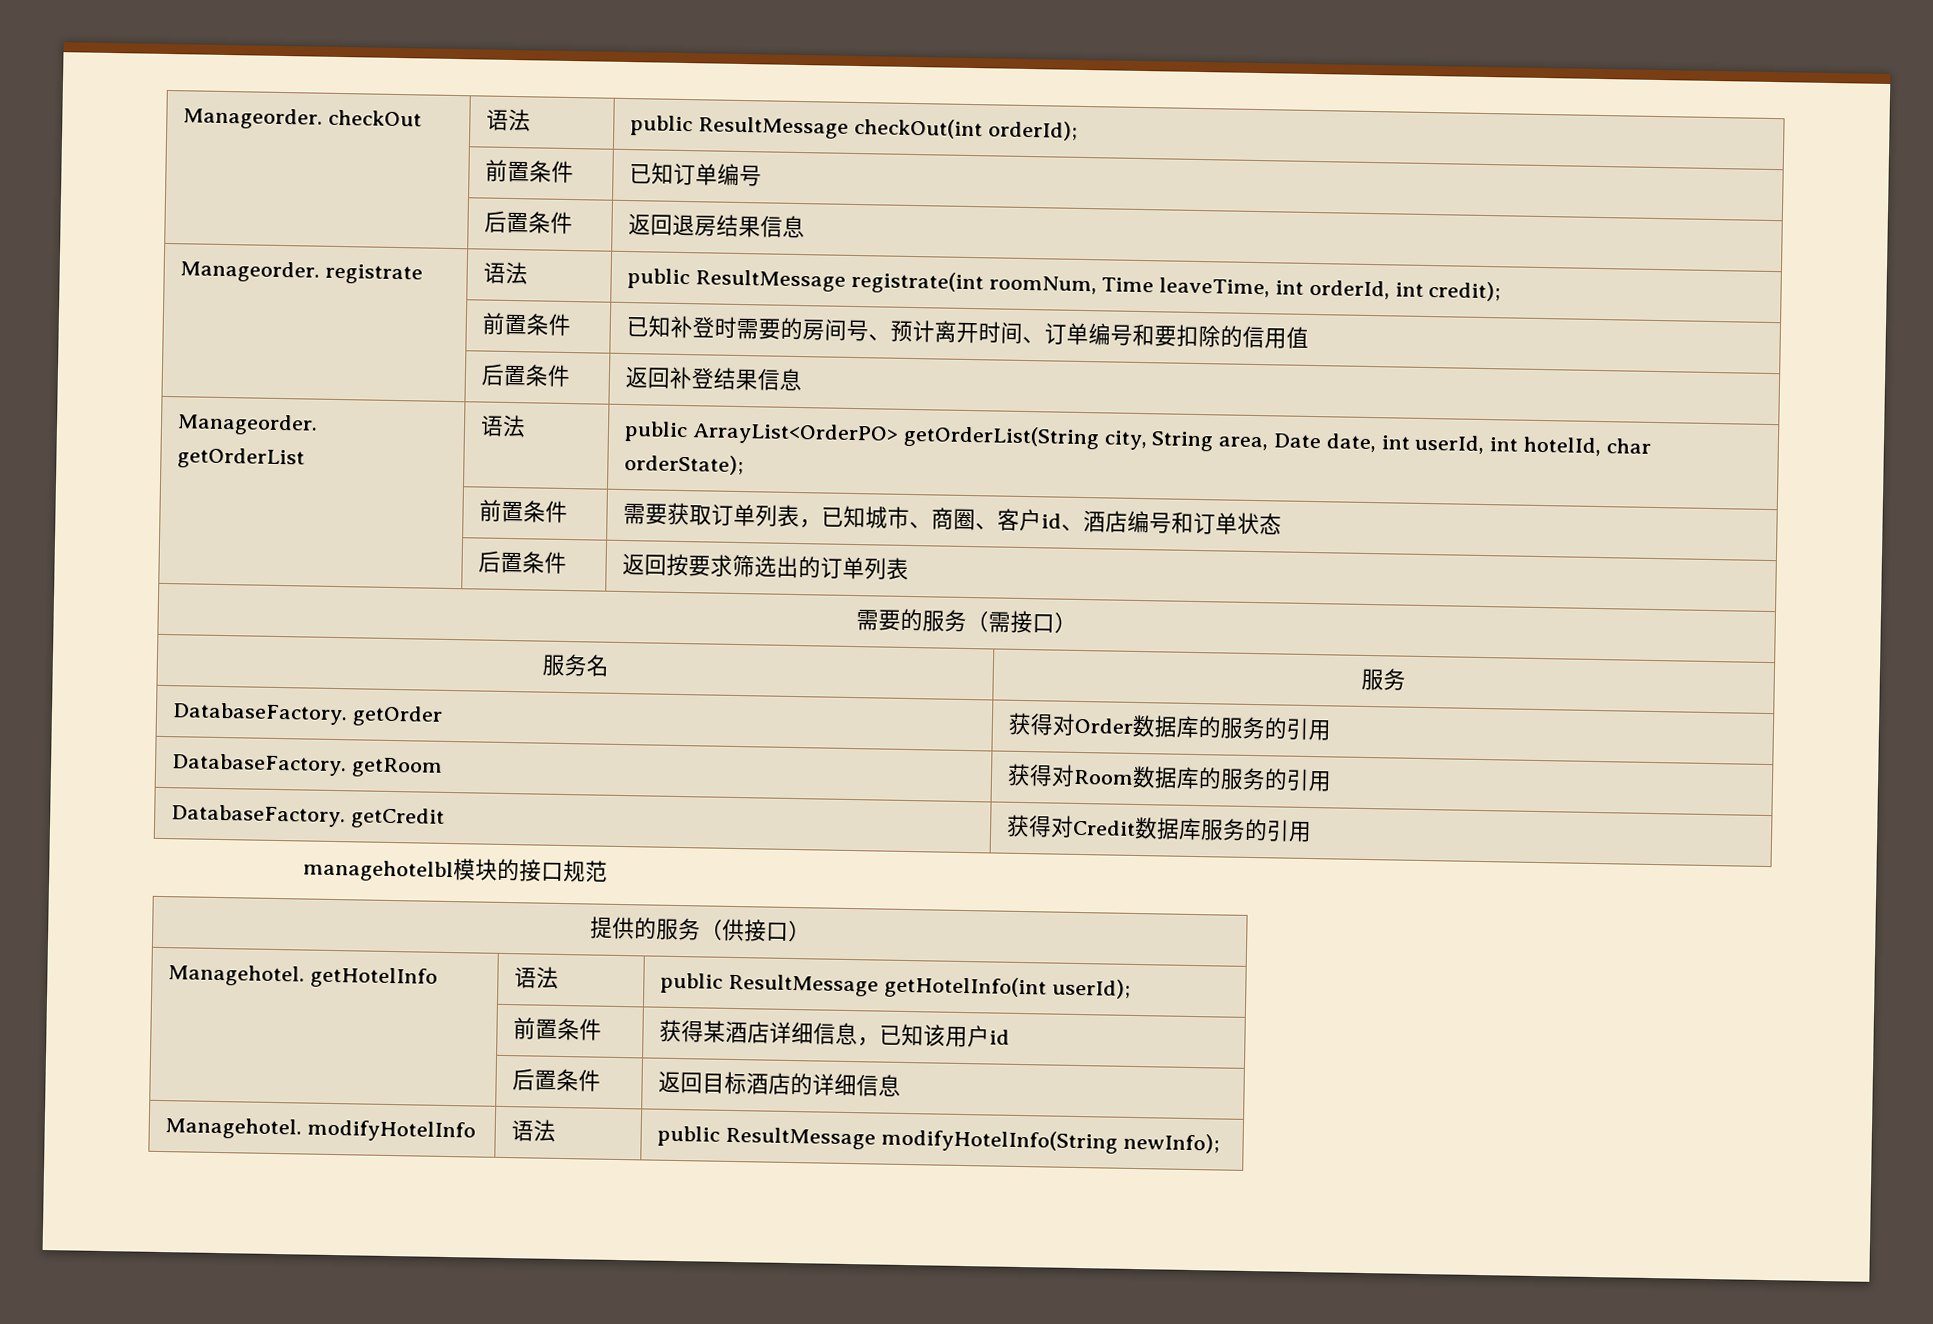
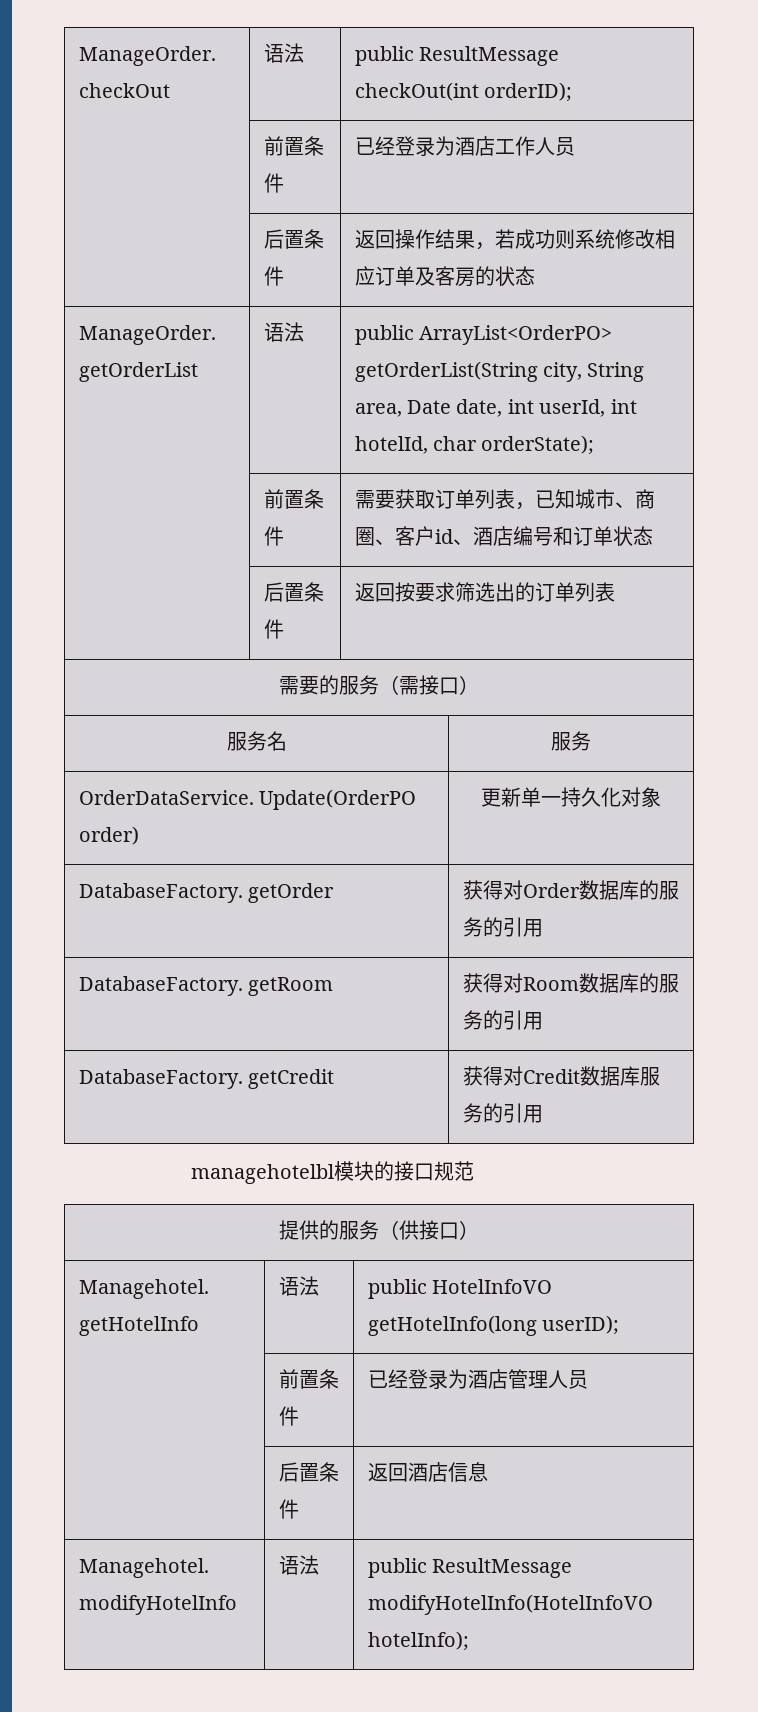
[183,107,324,130] Manageorder. -> [78,46,216,66] ManageOrder.
[987,120,1078,141] [485,159,575,184] [629,162,763,187] [484,210,574,235] [628,213,806,239] [180,260,423,285] [483,261,529,285] [627,268,1502,302] [482,312,573,337] [626,315,1310,349] [481,363,572,388] [625,366,804,392] [177,413,319,436] orderId); // | 前置条件 | 已知订单编号 // | 后置条件 | 返回退房结果信息 // Manageorder. registrate | 语法 | public ResultMessage registrate(int roomNum, Time leaveTime, int orderId, int credit); // | 前置条件 | 已知补登时需要的房间号、预计离开时间、订单编号和要扣除的信用值 // | 后置条件 | 返回补登结果信息 // Manageorder. -> [484,82,573,102] [263,136,324,156] [263,173,284,193] [354,136,575,156] [263,229,324,249] [263,266,284,286] [354,229,675,250] [354,266,535,287] [78,325,216,345] orderID); // | 前置条件 | 已经登录为酒店工作人员 // | 后置条件 | 返回操作结果，若成功则系统修改相应订单及客房的状态 // ManageOrder.
(1407, 679) none -> [78,789,417,810] [78,826,139,845] [480,787,661,807] // OrderDataService. Update(OrderPO order) | 更新单一持久化对象
[727,973,1131,1000] [513,1017,603,1041] [659,1019,1011,1048] [512,1068,602,1092] [658,1070,858,1097] ResultMessage getHotelInfo(int userId); // | 前置条件 | 获得某酒店详细信息，已知该用户id // | 后置条件 | 返回目标酒店的详细 -> [432,1279,553,1294] [367,1315,620,1336] [278,1369,339,1389] [278,1406,299,1426] [367,1369,588,1389] [278,1462,339,1482] [278,1499,299,1519] [367,1462,448,1482] HotelInfoVO getHotelInfo(long userID); // | 前置条件 | 已经登录为酒店管理人员 // | 后置条件 | 返回酒店
[880,1128,1220,1154] modifyHotelInfo(String newInfo); -> [367,1594,653,1615] [367,1631,469,1651] modifyHotelInfo(HotelInfoVO hotelInfo);

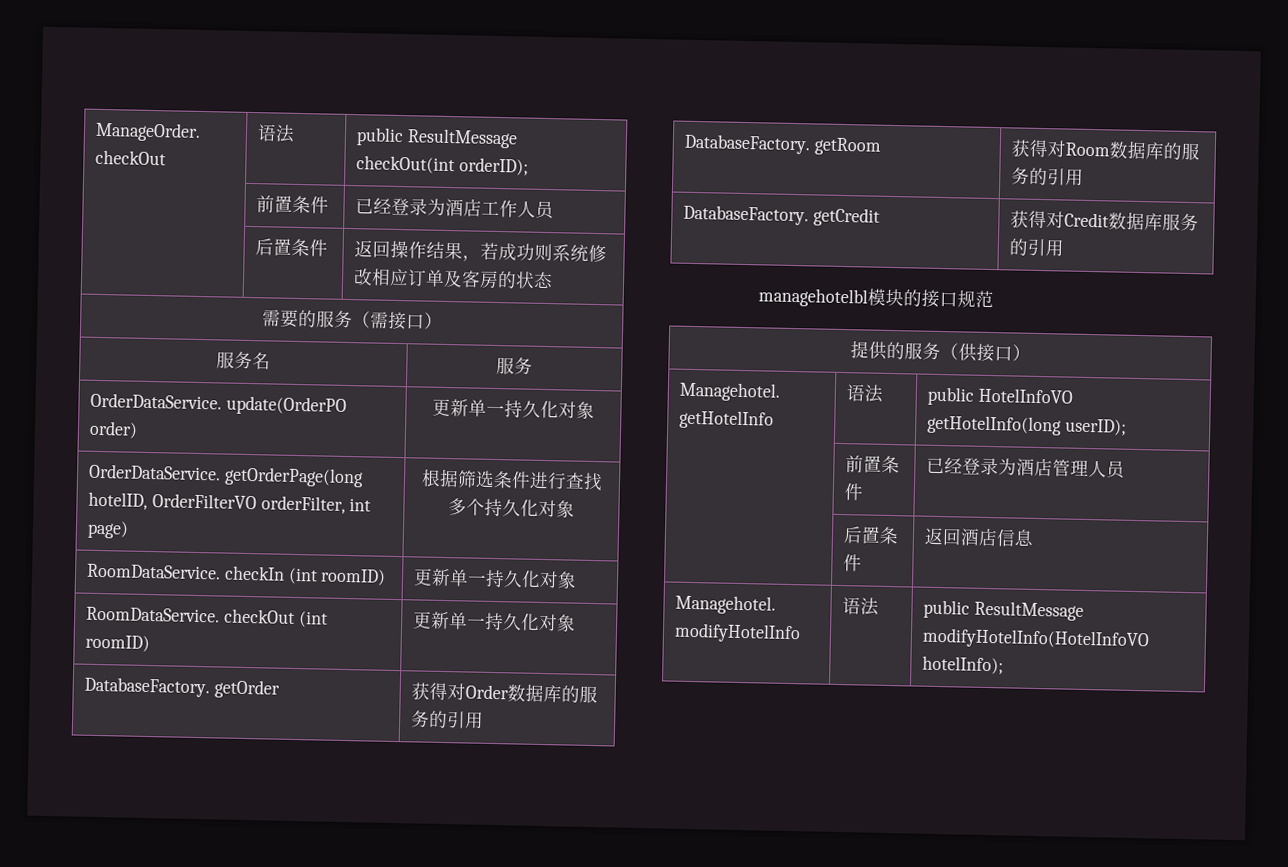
[78,325,216,345] [78,362,198,382] [263,322,304,342] [354,325,613,345] [354,361,645,382] [354,399,637,417] [354,435,595,455] [263,489,324,509] [263,526,284,546] [354,489,655,510] [354,526,653,546] [263,582,324,602] [263,619,284,639] [354,582,615,602] // ManageOrder. getOrderList | 语法 | public ArrayList<OrderPO> getOrderList(String city, String area, Date date, int userId, int hotelId, char orderState); // | 前置条件 | 需要获取订单列表，已知城市、商圈、客户id、酒店编号和订单状态 // | 后置条件 | 返回按要求筛选出的订单列表 -> (554, 280) none
[259,789,417,810] Update(OrderPO -> [225,395,347,416] update(OrderPO
(661, 797) none -> [88,463,364,488] [88,491,372,514] [87,520,130,539] [421,468,603,492] [448,498,575,518] [86,563,387,586] [413,568,578,589] [86,606,328,628] [85,634,151,653] [413,611,577,632] // OrderDataService. getOrderPage(long hotelID, OrderFilterVO orderFilter, int page) | 根据筛选条件进行查找多个持久化对象 // RoomDataService. checkIn (int roomID) | 更新单一持久化对象 // RoomDataService. checkOut (int roomID) | 更新单一持久化对象

